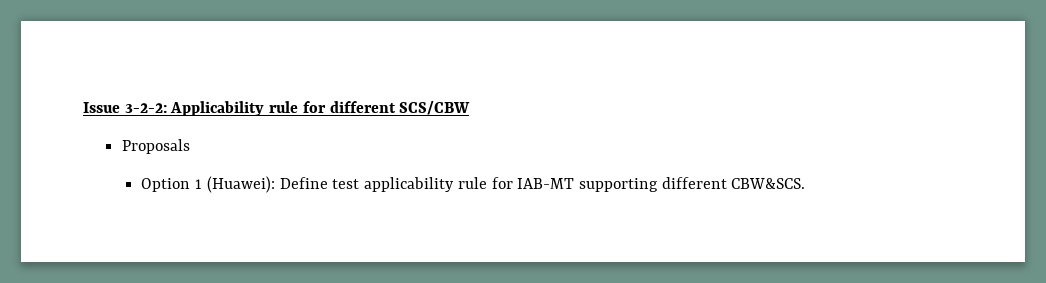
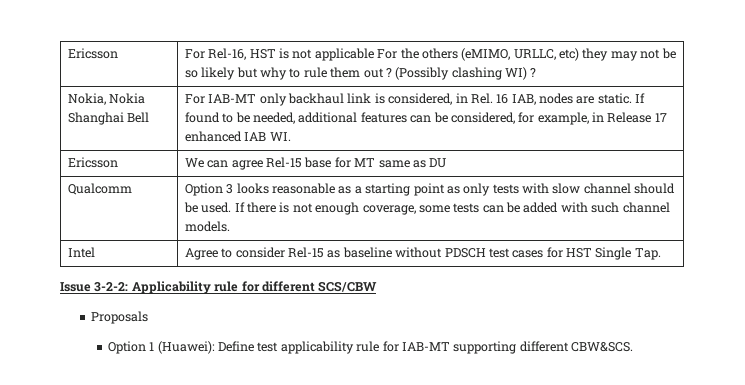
(83, 107) none -> [67,48,118,59] [184,48,676,61] [184,67,537,80] [67,93,146,105] [67,112,150,125] [184,93,646,106] [184,112,667,125] [184,131,291,142] [67,157,118,168] [184,157,447,170] [67,183,132,195] [184,183,676,196] [183,202,670,215] [184,221,230,232] [67,247,95,258] [184,247,661,260] Ericsson | For Rel-16, HST is not applicable For the others (eMIMO, URLLC, etc) they may not be so likely but why to rule them out ? (Possibly clashing WI) ? // Nokia, Nokia Shanghai Bell | For IAB-MT only backhaul link is considered, in Rel. 16 IAB, nodes are static. If found to be needed, additional features can be considered, for example, in Release 17 enhanced IAB WI. // Ericsson | We can agree Rel-15 base for MT same as DU // Qualcomm | Option 3 looks reasonable as a starting point as only tests with slow channel should be used. If there is not enough coverage, some tests can be added with such channel models. // Intel | Agree to consider Rel-15 as baseline without PDSCH test cases for HST Single Tap. //

